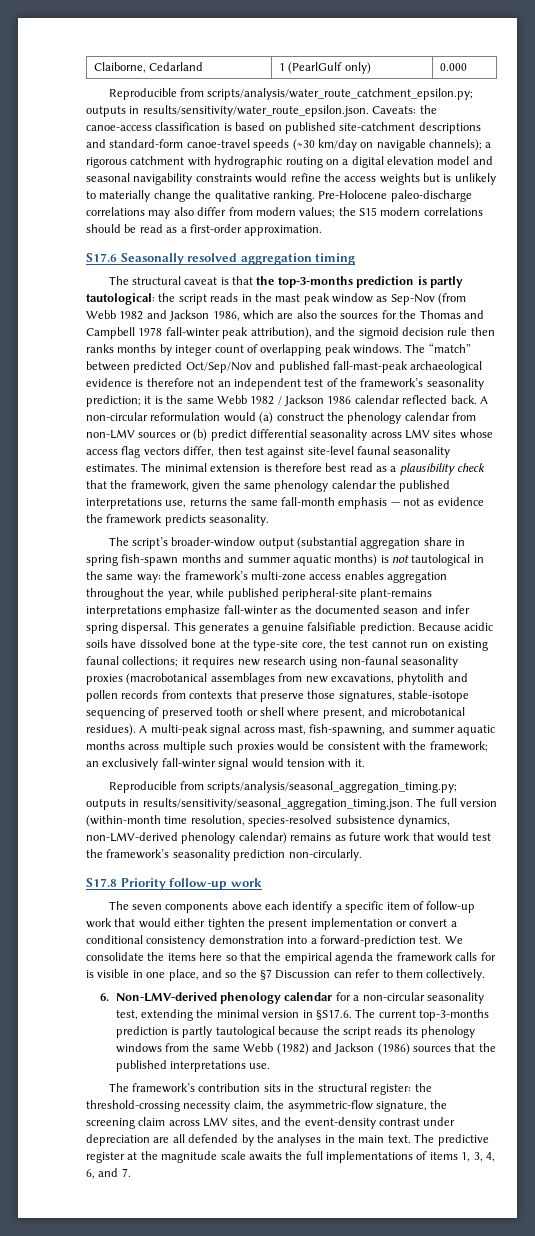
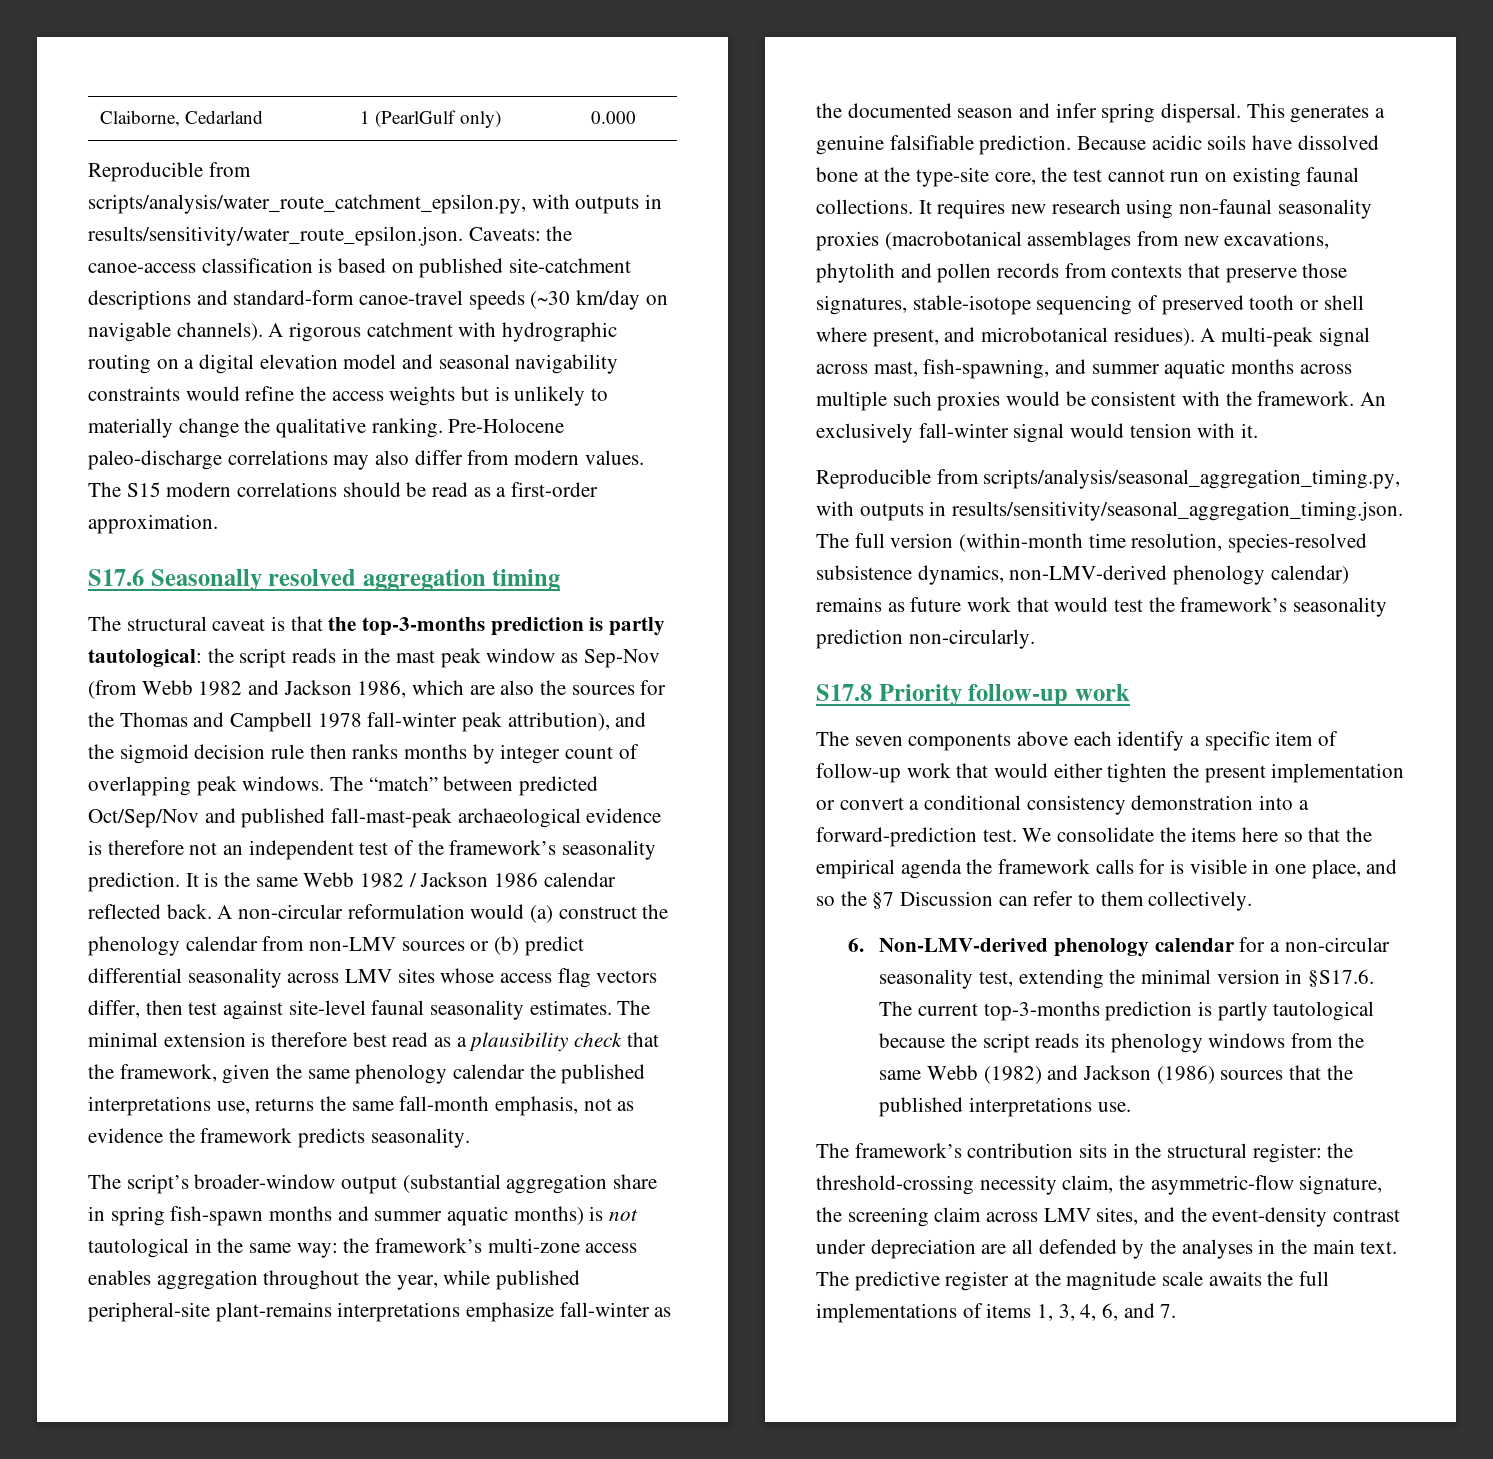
[207,88,474,100] scripts/analysis/water_route_catchment_epsilon.py; -> [88,194,570,214] scripts/analysis/water_route_catchment_epsilon.py, with
[429,139,492,151] channels); a -> [176,322,284,341] channels). A
[299,207,356,218] values; the -> [584,450,644,465] [88,482,121,497] values. The
[86,395,152,407] prediction; it -> [88,872,199,892] prediction. It
[338,497,400,509] emphasis — -> [495,1096,579,1116] emphasis,
[122,656,189,667] collections; it -> [816,199,932,214] collections. It
[429,741,488,752] [86,761,99,767] framework; an -> [1257,391,1387,406] framework. An
[207,781,458,793] scripts/analysis/seasonal_aggregation_timing.py; -> [983,469,1401,489] [816,501,854,516] scripts/analysis/seasonal_aggregation_timing.py, with

